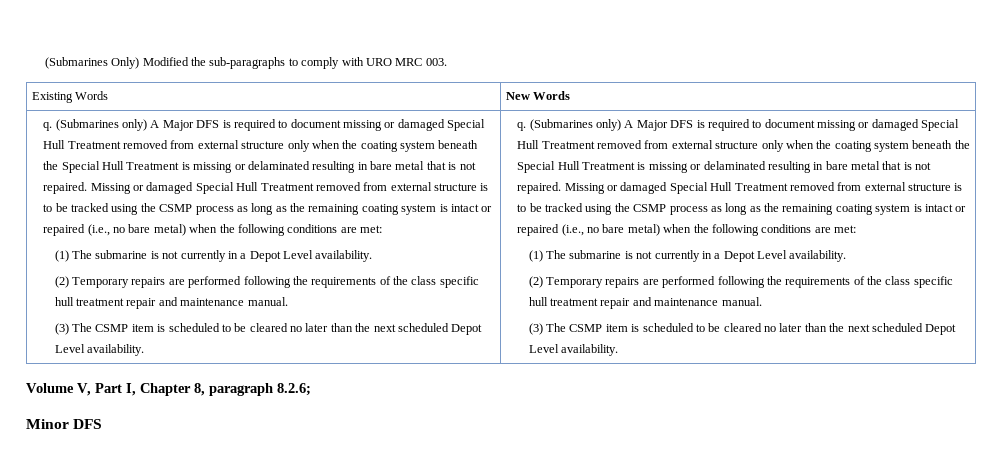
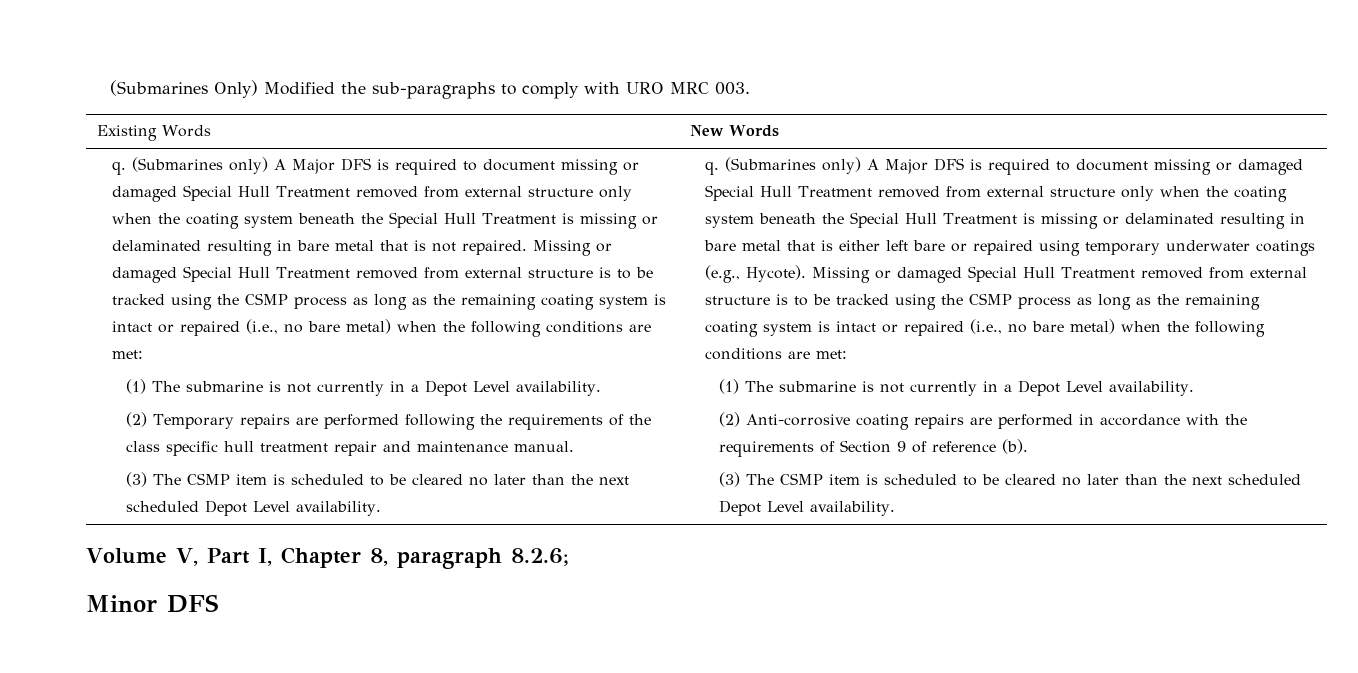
[915,162,932,170] [517,182,562,194] not repaired. -> [838,240,1315,256] [704,265,806,283] either left bare or repaired using temporary underwater coatings (e.g., Hycote).
[546,276,953,288] [528,297,762,309] Temporary repairs are performed following the requirements of the class specific hull treatment repair and maintenance manual. -> [746,414,1248,430] [719,439,1029,457] Anti-corrosive coating repairs are performed in accordance with the requirements of Section 9 of reference (b).

